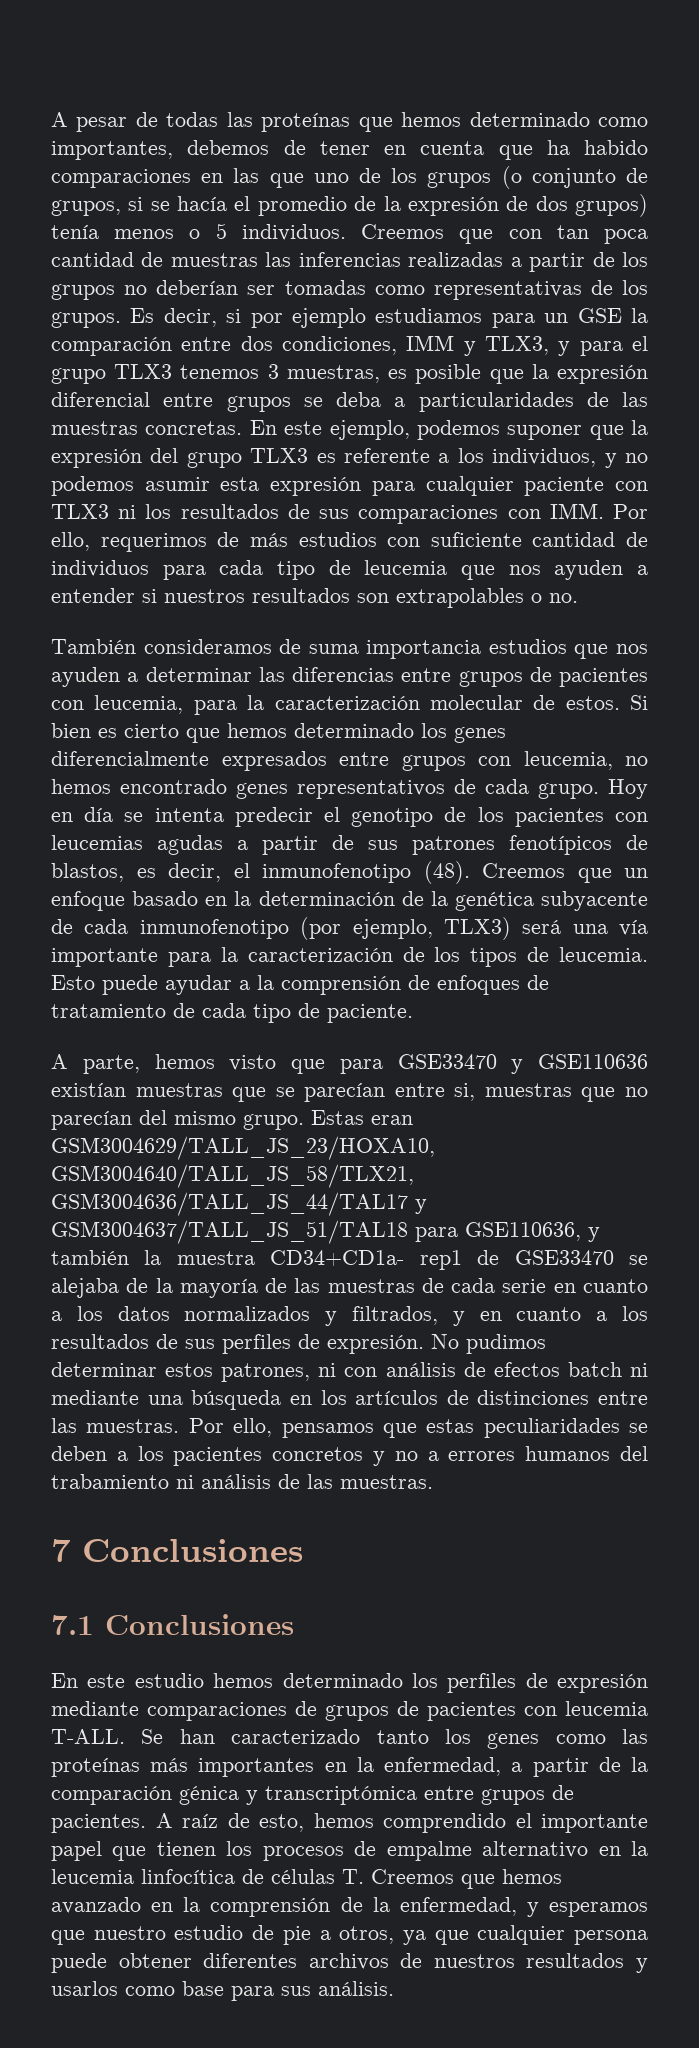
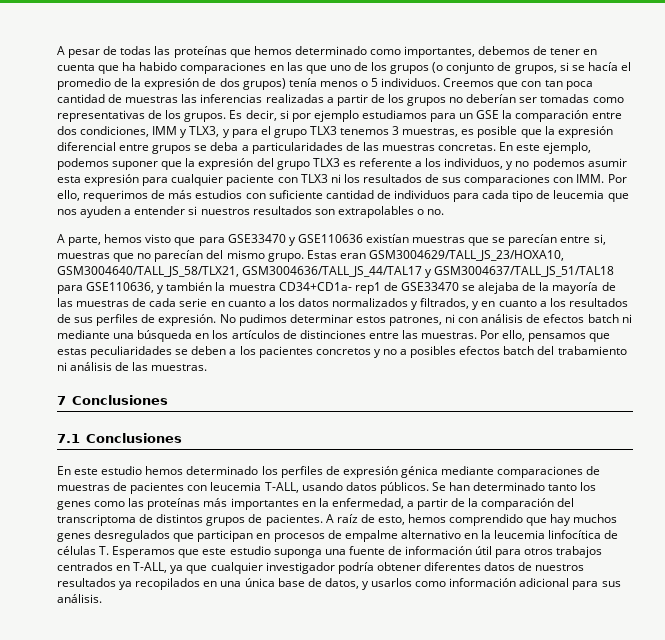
[51,639,648,659] [51,667,648,687] [51,695,648,715] [51,723,506,743] [51,751,648,771] [51,779,648,799] [51,807,648,827] [51,835,648,855] [51,861,648,884] [51,891,648,911] [51,917,648,940] [51,947,648,967] [51,975,549,995] [51,1003,413,1023] // También consideramos de suma importancia estudios que nos ayuden a determinar las diferencias entre grupos de pacientes con leucemia, para la caracterización molecular de estos. Si bien es cierto que hemos determinado los genes diferencialmente expresados entre grupos con leucemia, no hemos encontrado genes representativos de cada grupo. Hoy en día se intenta predecir el genotipo de los pacientes con leucemias agudas a partir de sus patrones fenotípicos de blastos, es decir, el inmunofenotipo (48). Creemos que un enfoque basado en la determinación de la genética subyacente de cada inmunofenotipo (por ejemplo, TLX3) será una vía importante para la caracterización de los tipos de leucemia. Esto puede ayudar a la comprensión de enfoques de tratamiento de cada tipo de paciente. -> (445, 212) none
[448,1446,611,1461] errores humanos -> [410,346,535,358] posibles efectos batch
(648, 1683) none -> [400,466,438,478] génica
[325,1705,389,1721] grupos -> [57,484,110,491] muestras
[51,1729,125,1744] T-ALL. -> [264,482,429,494] T-ALL, usando datos públicos.
[231,1729,361,1744] caracterizado -> [473,482,546,491] determinado
[179,1786,474,1805] génica y transcriptómica entre -> [557,498,575,507] [57,514,204,526] del transcriptoma de distintos
[515,1813,648,1833] [51,1841,253,1861] el importante papel que tienen los -> [526,514,618,526] [57,530,271,542] que hay muchos genes desregulados que participan en
[371,1869,562,1889] [51,1897,648,1917] [51,1925,395,1945] Creemos que hemos avanzado en la comprensión de la enfermedad, y esperamos que nuestro estudio de pie a otros, -> [112,546,603,558] [57,562,168,573] Esperamos que este estudio suponga una fuente de información útil para otros trabajos centrados en T-ALL,
[574,1930,648,1945] [51,1953,107,1973] persona puede -> [265,562,374,574] investigador podría
[308,1953,389,1970] archivos -> [484,562,516,571] datos
(625, 1960) none -> [119,578,359,590] ya recopilados en una única base de datos,
[182,1981,224,1996] base -> [449,578,570,587] información adicional

